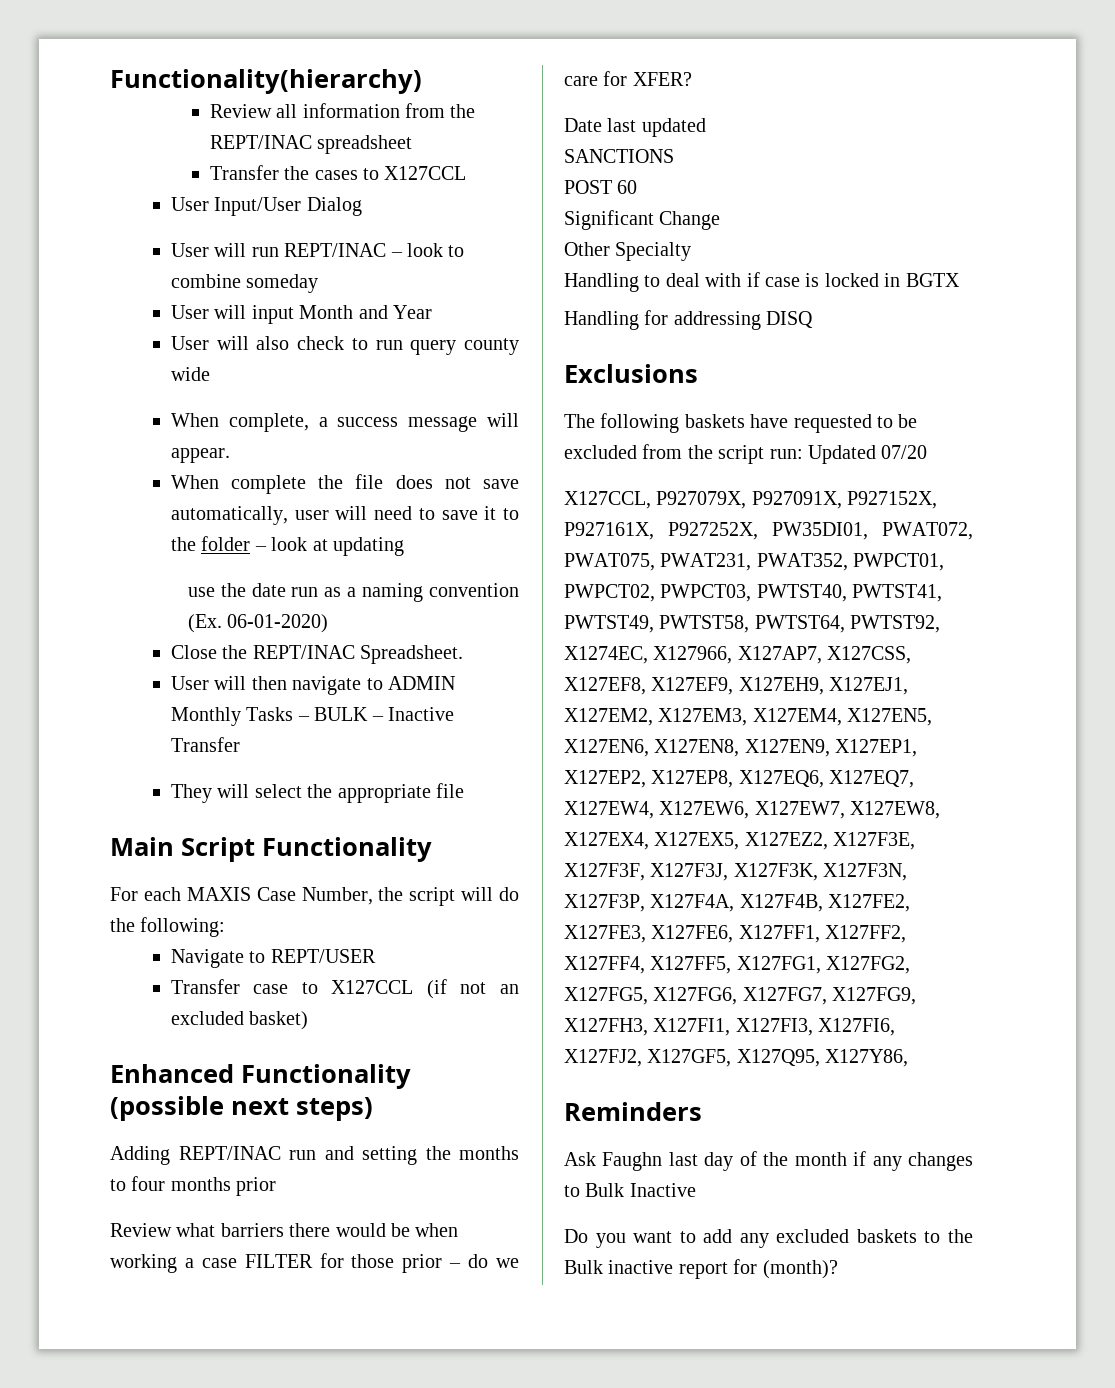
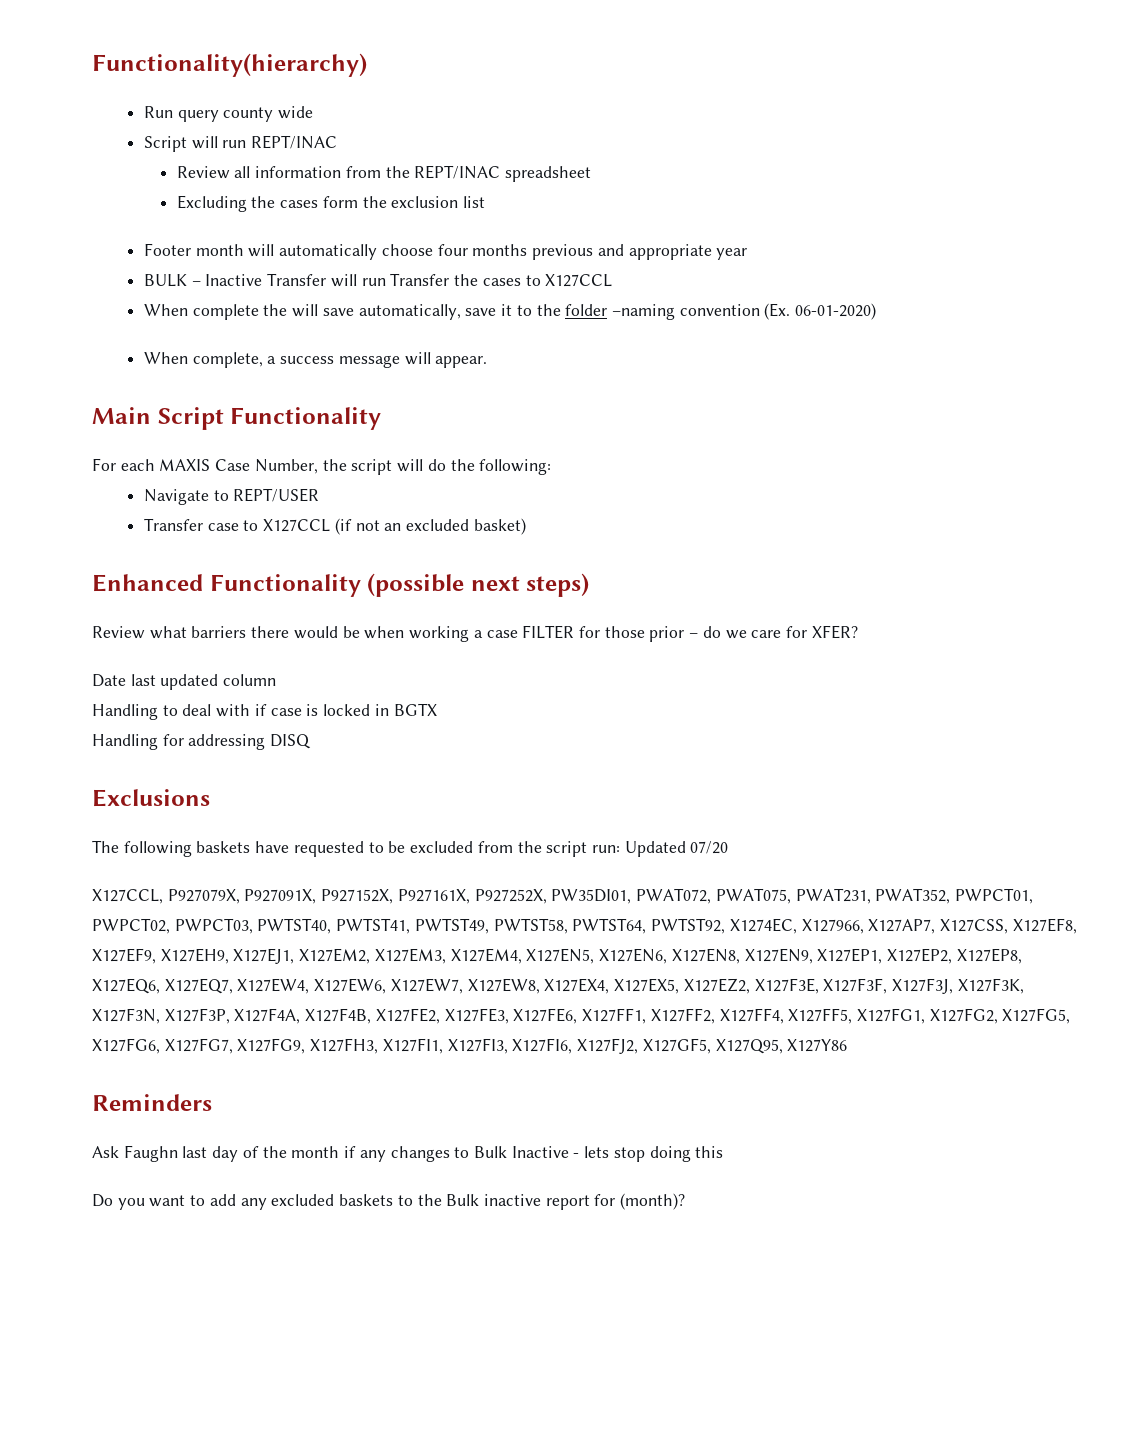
(422, 81) none -> [143,106,314,122] [143,135,338,152] // Run query county wide // Script will run REPT/INAC
(413, 144) none -> [176,195,486,212] [143,243,748,260] [143,273,386,287] Excluding the cases form the exclusion list // Footer month will automatically choose four months previous and appropriate year // BULK – Inactive Transfer will run
[170,197,362,216] [170,243,465,257] [170,274,319,293] [170,305,432,324] [170,336,519,355] [170,367,210,381] User Input/User Dialog // User will run REPT/INAC – look to combine someday // User will input Month and Year // User will also check to run query county wide -> [143,303,877,320] When complete the will save automatically, save it to the folder –naming convention (Ex. 06-01-2020)
[170,474,519,494] [170,506,519,525] [170,536,404,556] [187,583,519,602] [187,614,329,633] [170,645,464,664] [170,676,455,695] [170,707,454,726] [170,737,240,752] [170,783,464,803] // When complete the file does not save automatically, user will need to save it to the folder – look at updating // use the date run as a naming convention (Ex. 06-01-2020) // Close the REPT/INAC Spreadsheet. // User will then navigate to ADMIN Monthly Tasks – BULK – Inactive Transfer // They will select the appropriate file -> (488, 362) none
[110,1146,519,1165] [110,1176,277,1196] // Adding REPT/INAC run and setting the months to four months prior -> (590, 585) none
[564,149,674,163] [564,180,638,194] [564,210,721,230] [564,242,692,261] // SANCTIONS // POST 60 // Significant Change // Other Specialty -> [223,674,277,686] column
[825,1049,909,1067] X127Y86, -> [787,1039,848,1052] X127Y86
(696, 1190) none -> [573,1146,724,1162] - lets stop doing this

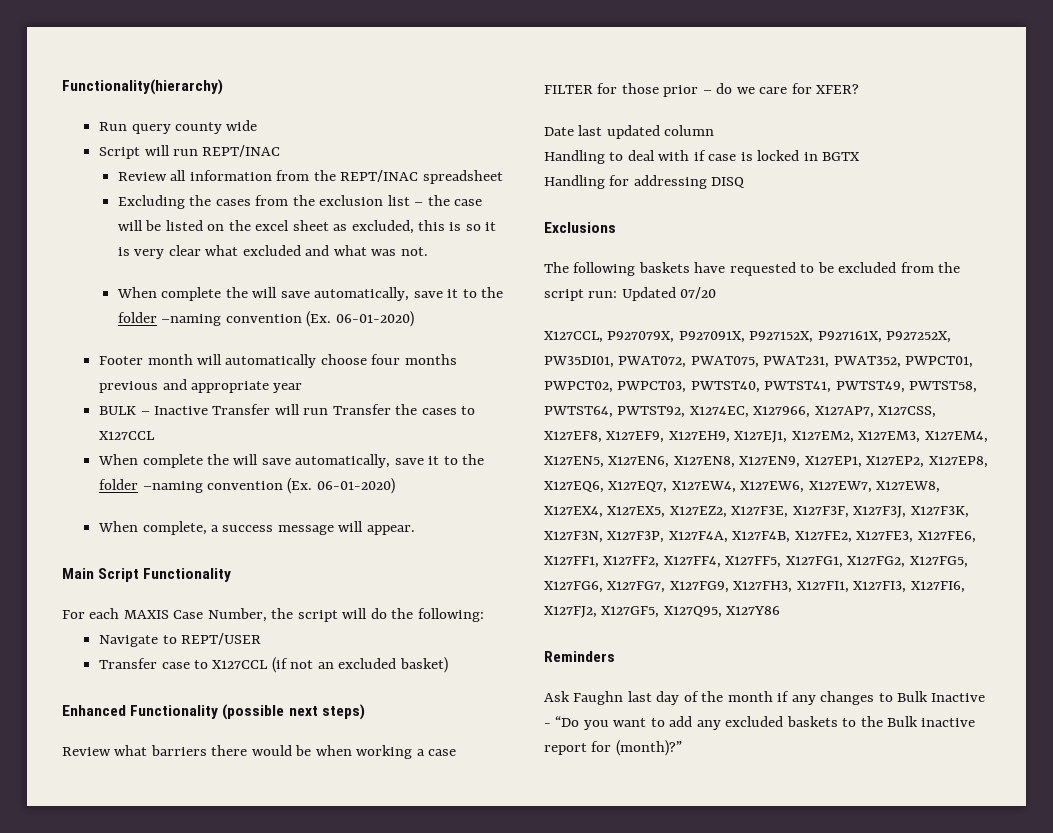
[322,196,358,208] form -> [255,195,289,206] from
(486, 202) none -> [414,195,483,206] [117,220,497,234] [117,245,428,259] [116,287,504,301] [117,311,414,327] – the case will be listed on the excel sheet as excluded, this is so it is very clear what excluded and what was not. // When complete the will save automatically, save it to the folder –naming convention (Ex. 06-01-2020)
[584,1146,724,1162] [92,1194,113,1207] lets stop doing this // Do -> [555,716,580,727] “Do
[620,1193,686,1210] (month)? -> [615,740,682,756] (month)?”

